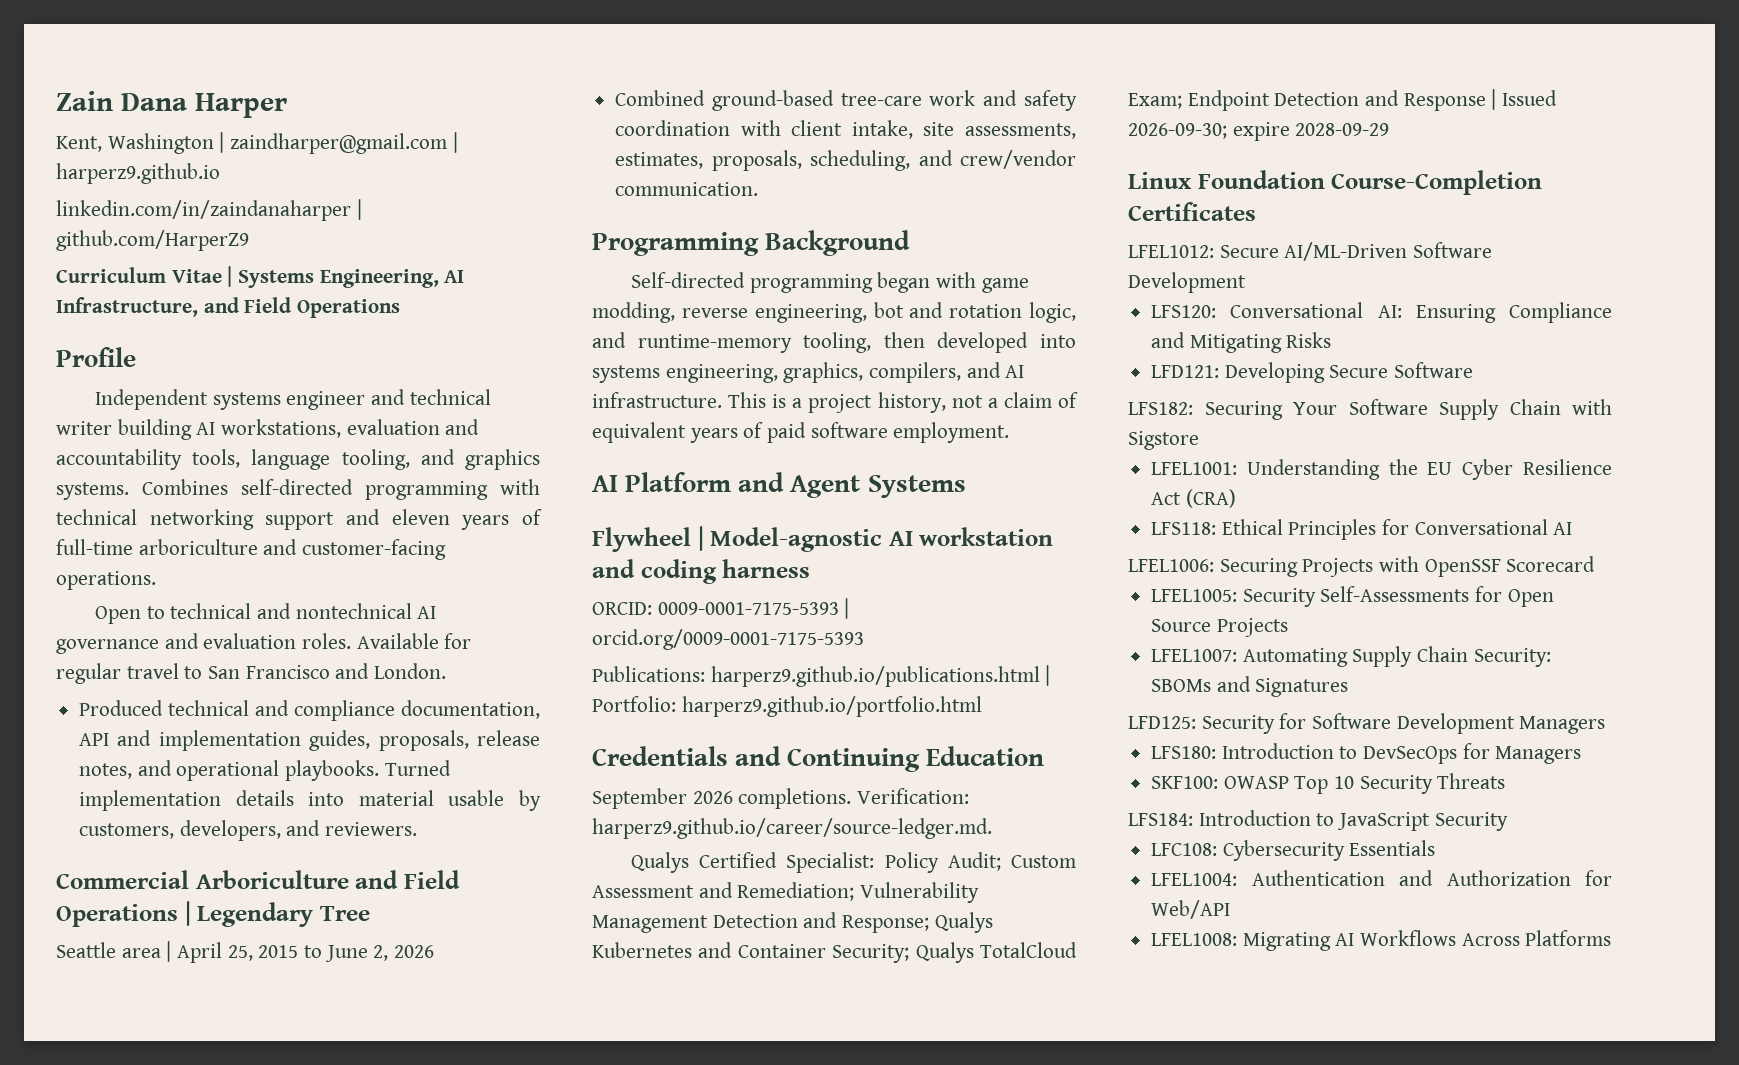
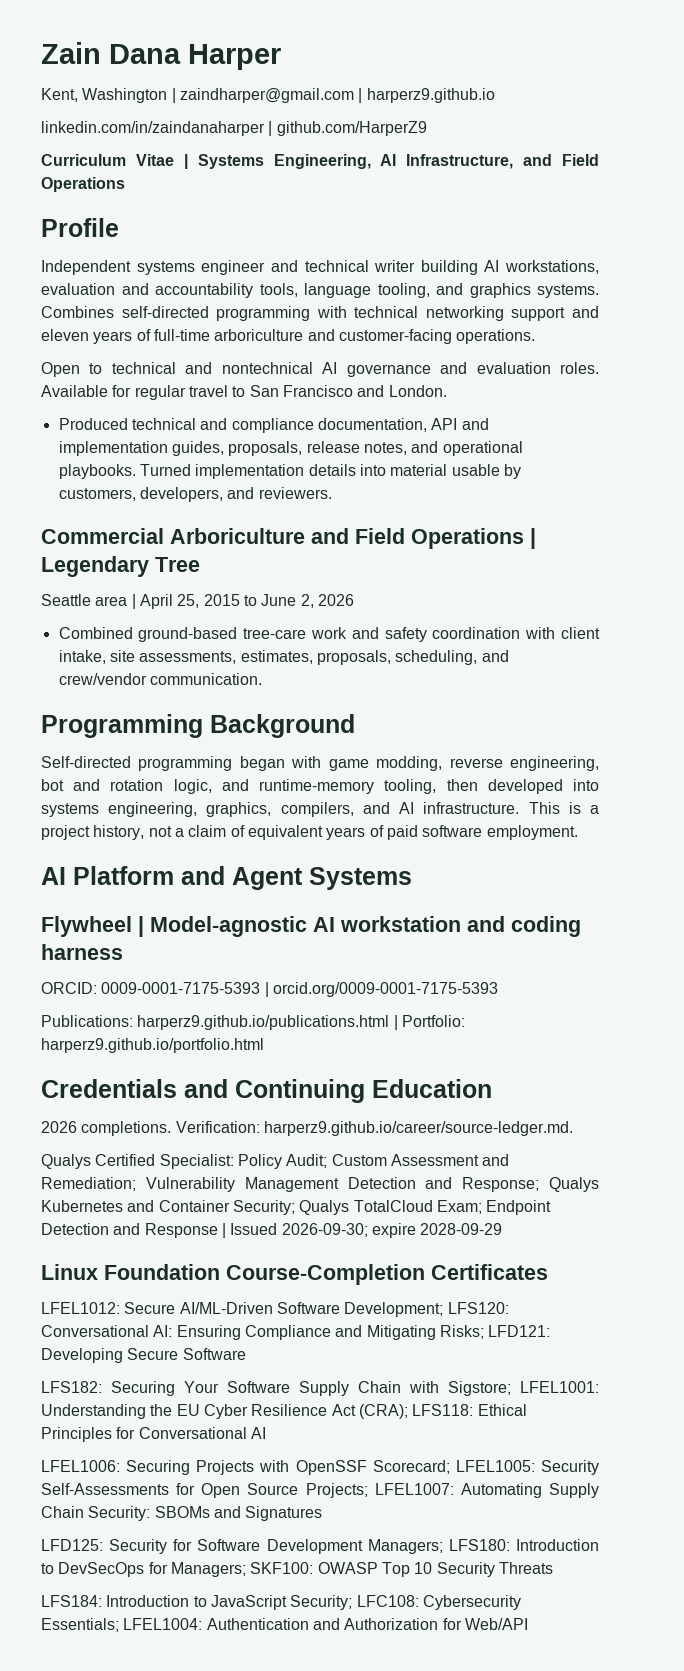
[592,788,687,809] September -> (492, 1088) none
[1128,272,1246,293] Development // -> [344,1302,444,1317] Development;
[1286,332,1332,348] Risks // -> [439,1325,484,1339] Risks;
[1128,431,1199,450] Sigstore // -> [448,1381,511,1396] Sigstore;
[1185,489,1236,508] (CRA) // -> [358,1404,408,1419] (CRA);
[1506,556,1596,572] Scorecard // -> [372,1460,450,1474] Scorecard;
[1216,618,1288,637] Projects // -> [305,1483,368,1498] Projects;
[1519,716,1606,734] Managers // -> [367,1539,443,1554] Managers;
[1495,746,1582,764] Managers // -> [170,1562,246,1577] Managers;
[1434,812,1508,831] Security // -> [290,1595,353,1610] Security;
[1349,840,1436,856] Essentials // -> [41,1618,119,1632] Essentials;
[1151,930,1612,951] // LFEL1008: Migrating AI Workflows Across Platforms -> (528, 1624) none

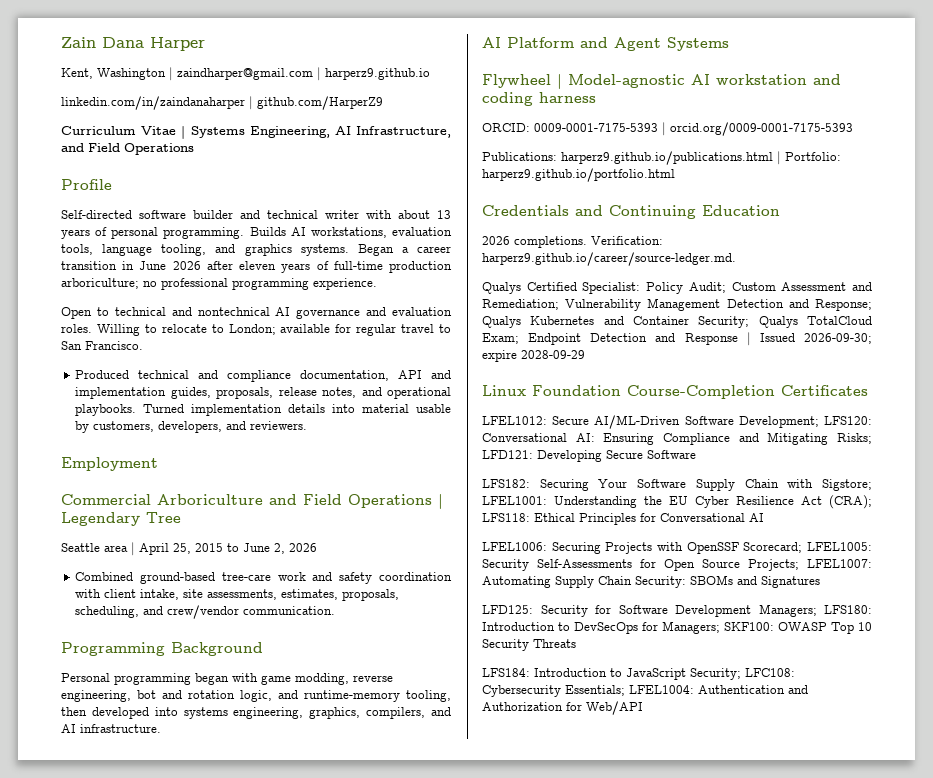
[41,260,478,275] Independent systems engineer and technical writer building -> [61,210,451,219] [61,227,286,239] Self-directed software builder and technical writer with about 13 years of personal programming. Builds
[121,283,253,298] and accountability -> (452, 231) none
[41,306,599,321] [41,329,536,344] Combines self-directed programming with technical networking support and eleven years of full-time arboriculture and customer-facing operations. -> [357,244,451,256] [61,261,453,273] [61,278,377,290] Began a career transition in June 2026 after eleven years of full-time production arboriculture; no professional programming experience.
[41,385,108,397] Available -> [96,324,331,336] Willing to relocate to London; available
[282,385,447,397] Francisco and London. -> [85,341,143,350] Francisco.
(332, 493) none -> [61,457,158,471] // Employment
[41,756,131,768] Self-directed -> [61,673,110,682] Personal
[528,802,599,814] [41,825,578,840] This is a project history, not a claim of equivalent years of paid software employment. -> (161, 728) none

